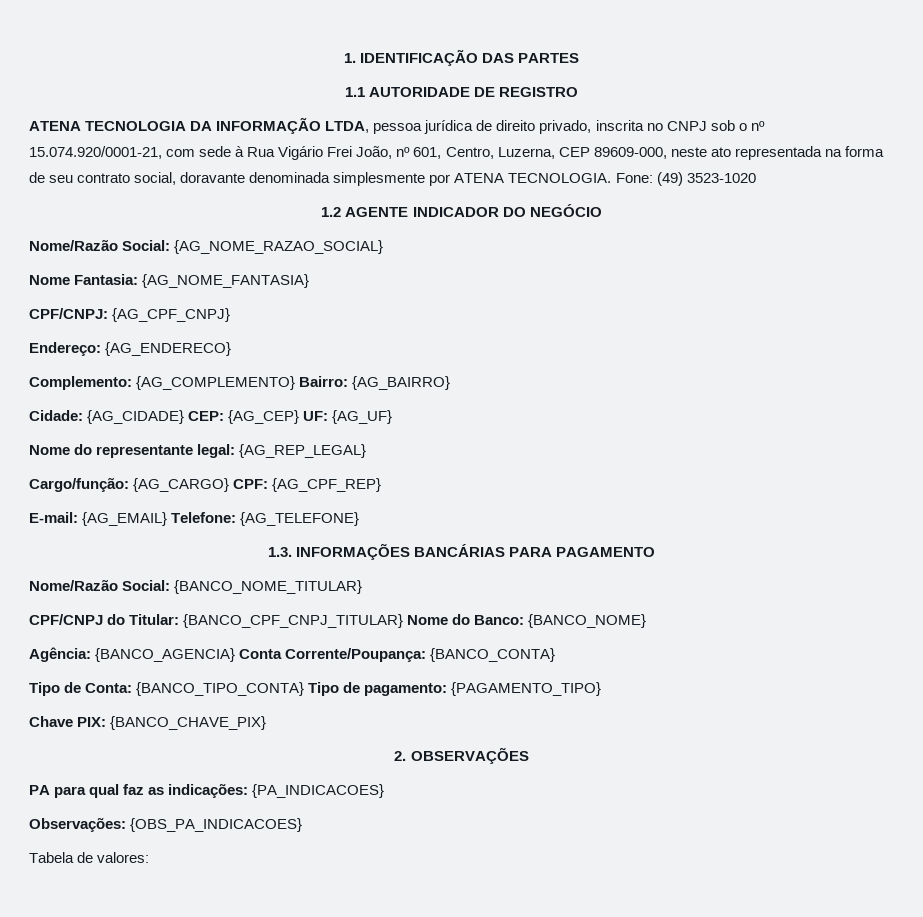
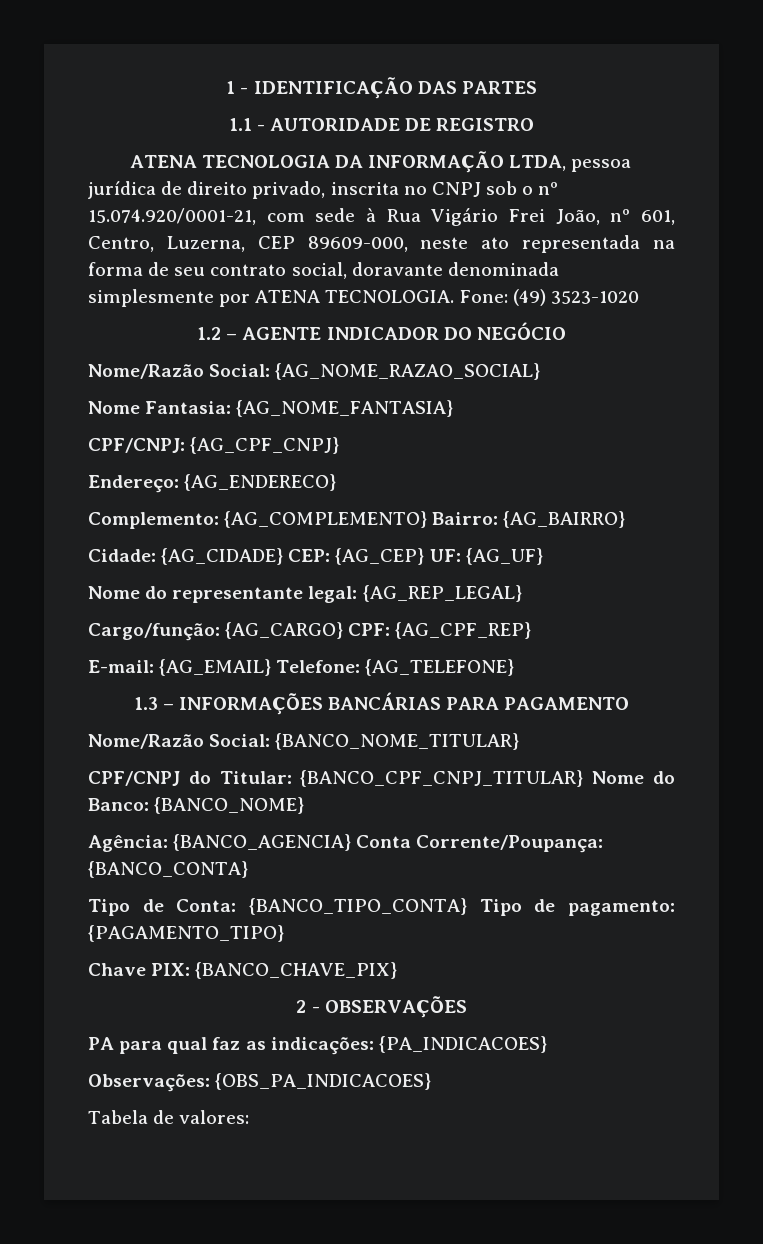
[343,53,356,63] 1. -> [226,81,249,94] 1 -
(365, 92) none -> [256,124,265,131] -
(342, 212) none -> [226,333,238,340] –
[267,547,292,557] 1.3. -> [133,697,174,710] 1.3 –
[394,751,407,761] 2. -> [296,1000,320,1013] 2 -

